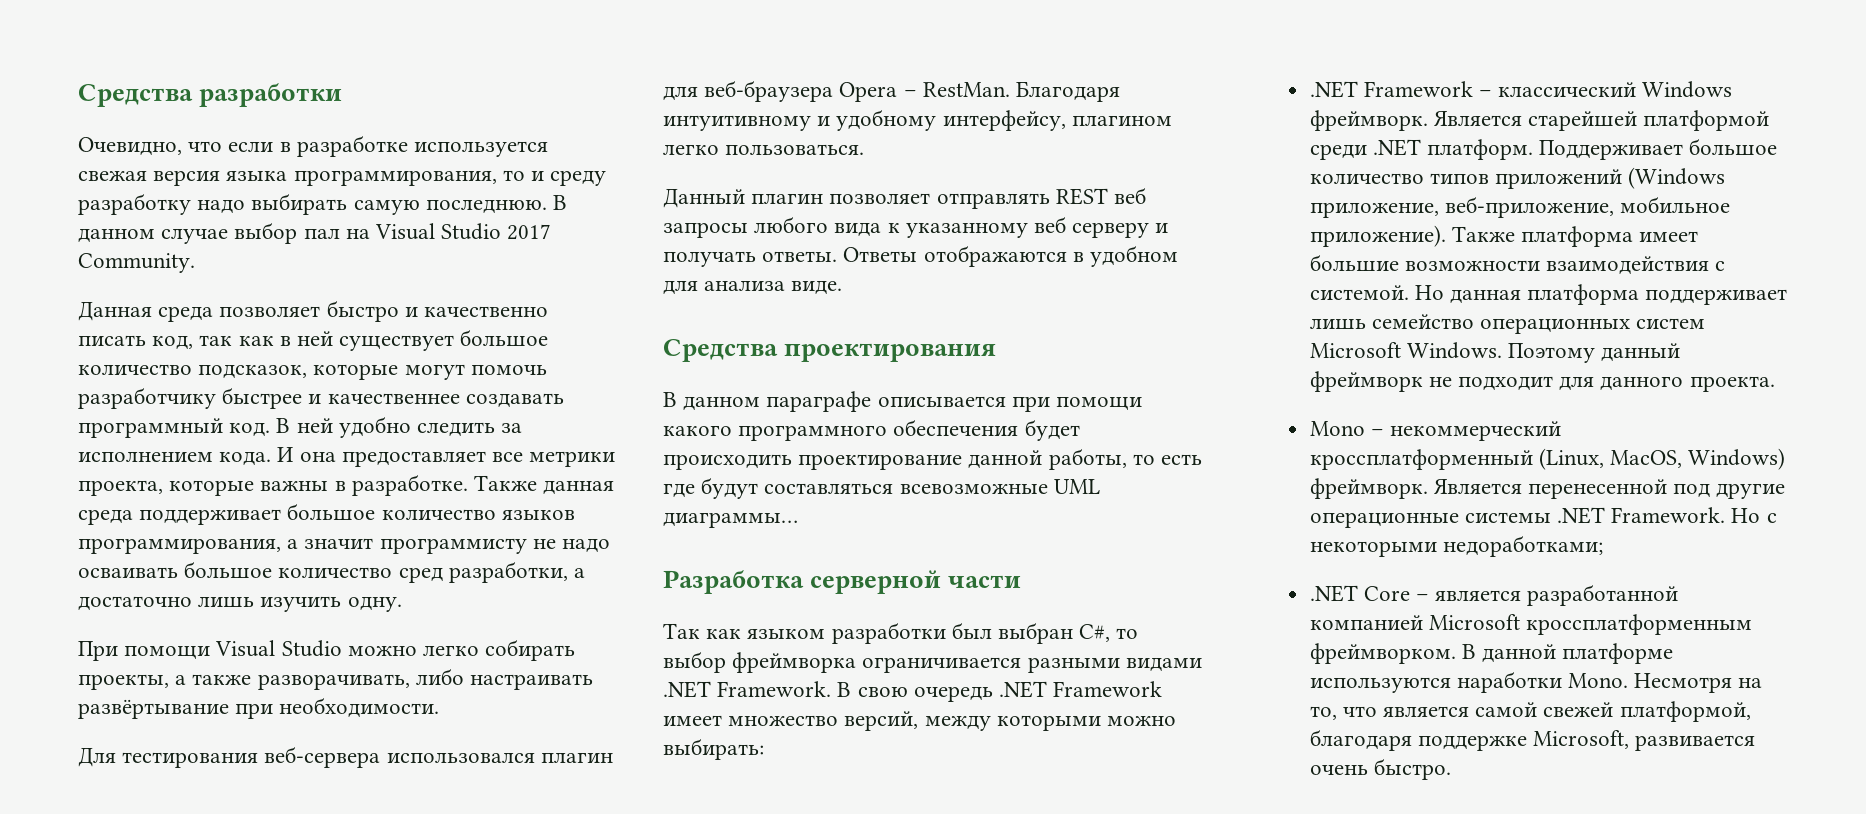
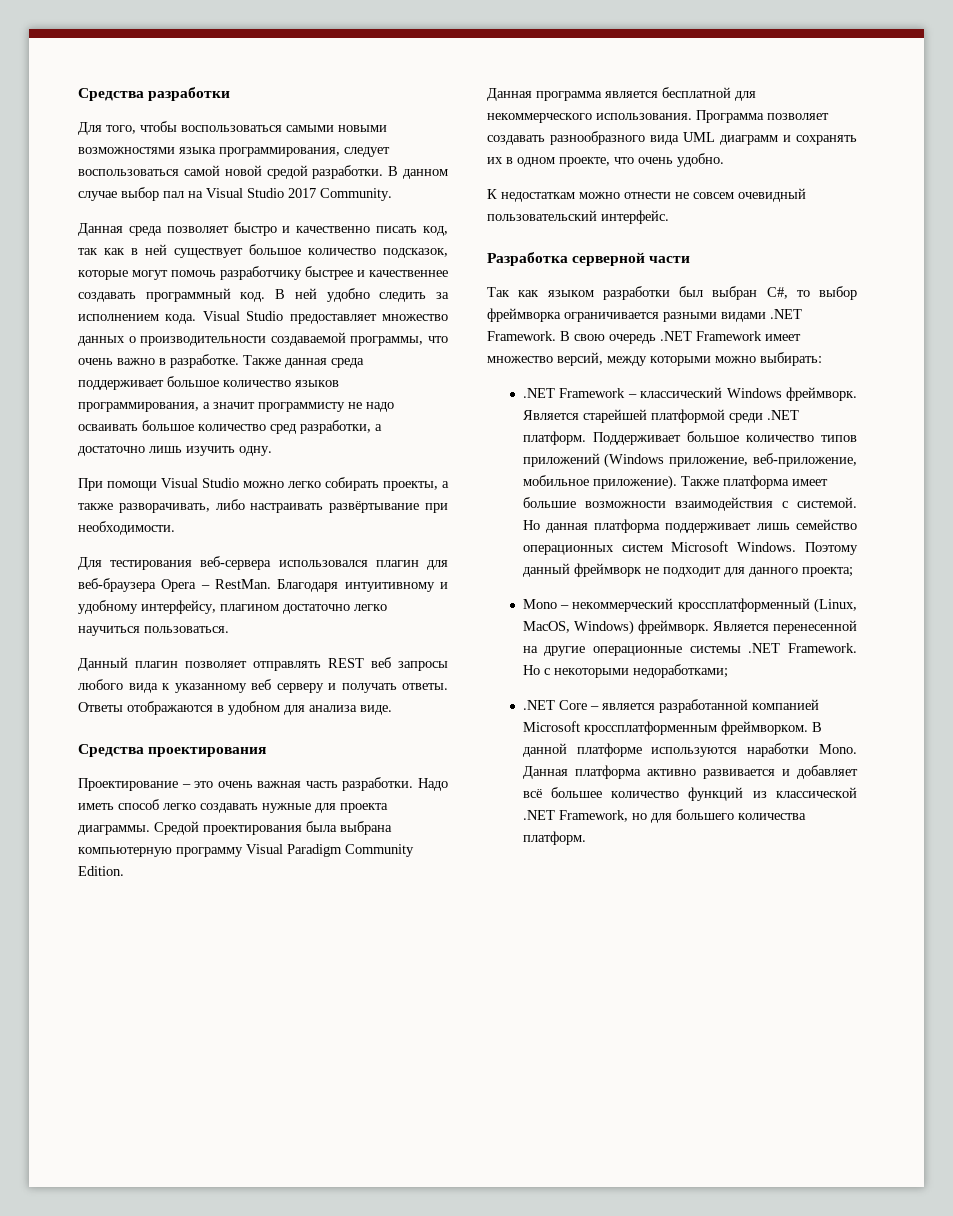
[78,135,549,157] [78,170,607,186] [78,193,547,215] Очевидно, что если в разработке используется свежая версия языка программирования, то и среду разработку надо выбирать самую последнюю. -> [78,121,387,135] [78,147,390,157] [78,165,384,179] Для того, чтобы воспользоваться самыми новыми возможностями языка программирования, следует воспользоваться самой новой средой разработки.
[277,447,616,467] [78,480,329,496] И она предоставляет все метрики проекта, которые важны -> [202,311,448,324] [78,332,448,346] [78,358,155,365] Visual Studio предоставляет множество данных о производительности создаваемой программы, что очень важно
[663,144,719,155] легко -> [283,604,387,614] [78,626,140,636] достаточно легко научиться
[663,391,1143,412] [663,419,1080,441] [663,448,1203,470] [663,477,1100,499] [663,512,798,528] В данном параграфе описывается при помощи какого программного обеспечения будет происходить проектирование данной работы, то есть где будут составляться всевозможные UML диаграммы… -> [78,777,448,791] [78,799,388,813] [78,821,392,835] [78,844,414,857] [78,866,124,876] [487,87,756,101] [487,110,829,123] [487,131,857,145] [487,153,724,167] [487,188,806,202] [487,210,669,224] Проектирование – это очень важная часть разработки. Надо иметь способ легко создавать нужные для проекта диаграммы. Средой проектирования была выбрана компьютерную программу Visual Paradigm Community Edition. // Данная программа является бесплатной для некоммерческого использования. Программа позволяет создавать разнообразного вида UML диаграмм и сохранять их в одном проекте, что очень удобно. // К недостаткам можно отнести не совсем очевидный пользовательский интерфейс.
[1689,376,1775,392] проекта. -> [801,567,853,577] проекта;
[1673,483,1711,498] под -> [522,646,538,653] на
[1634,673,1763,693] [1309,701,1751,722] [1309,729,1756,751] [1309,758,1451,780] Несмотря на то, что является самой свежей платформой, благодаря поддержке Microsoft, развивается очень быстро. -> [522,765,858,779] [522,787,857,801] [522,809,806,823] [522,831,586,845] Данная платформа активно развивается и добавляет всё большее количество функций из классической .NET Framework, но для большего количества платформ.

